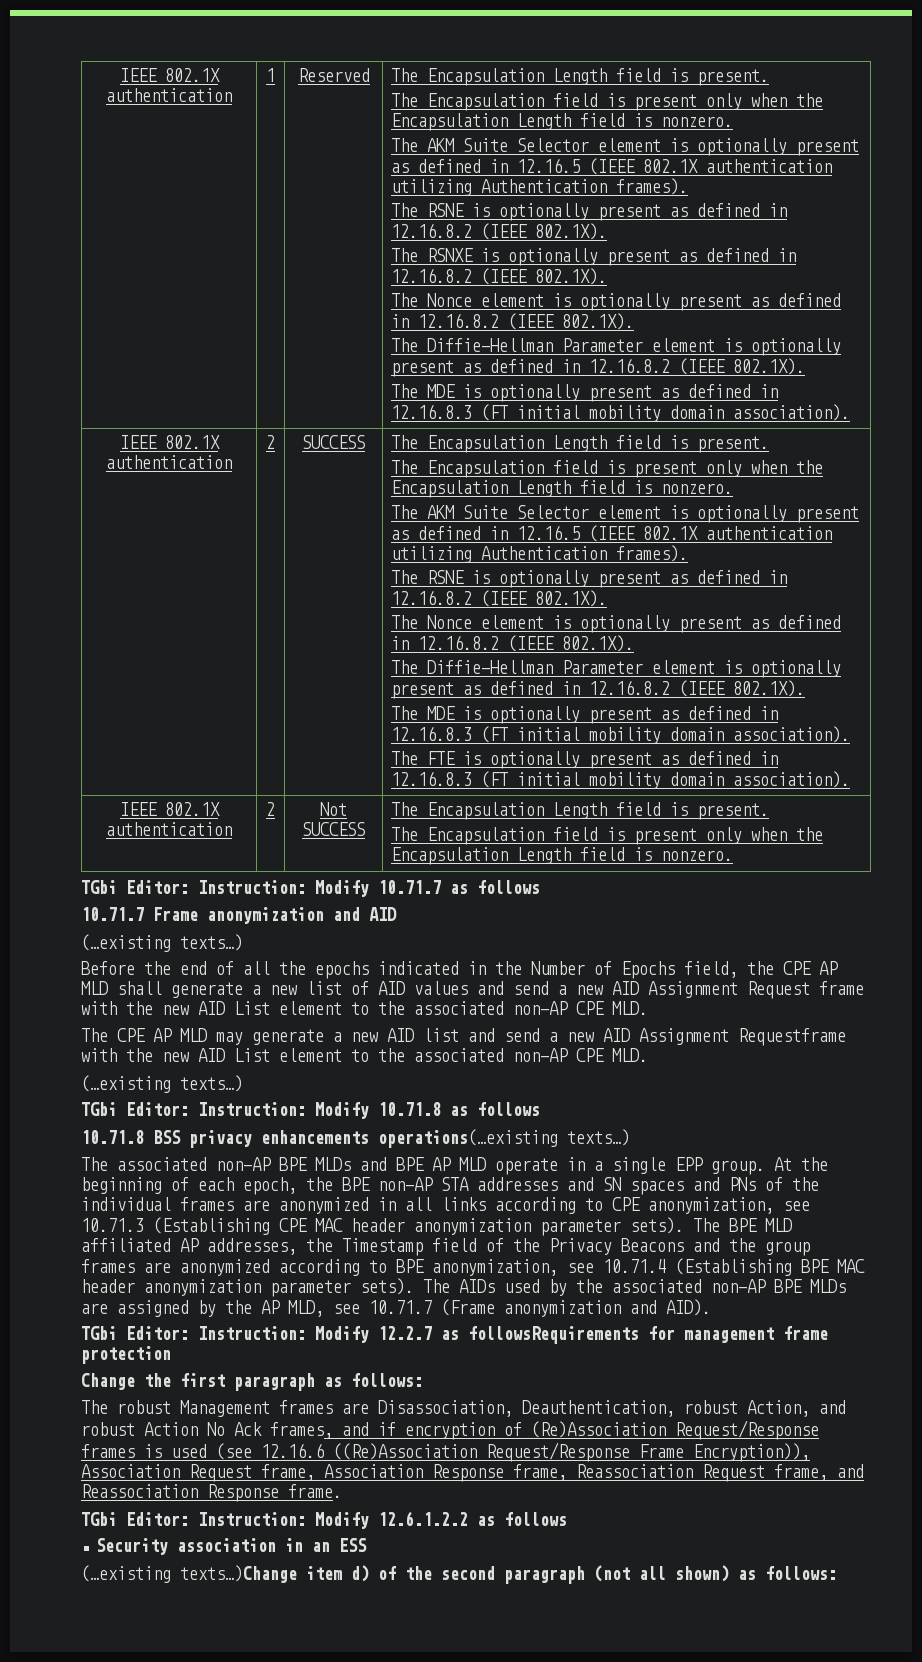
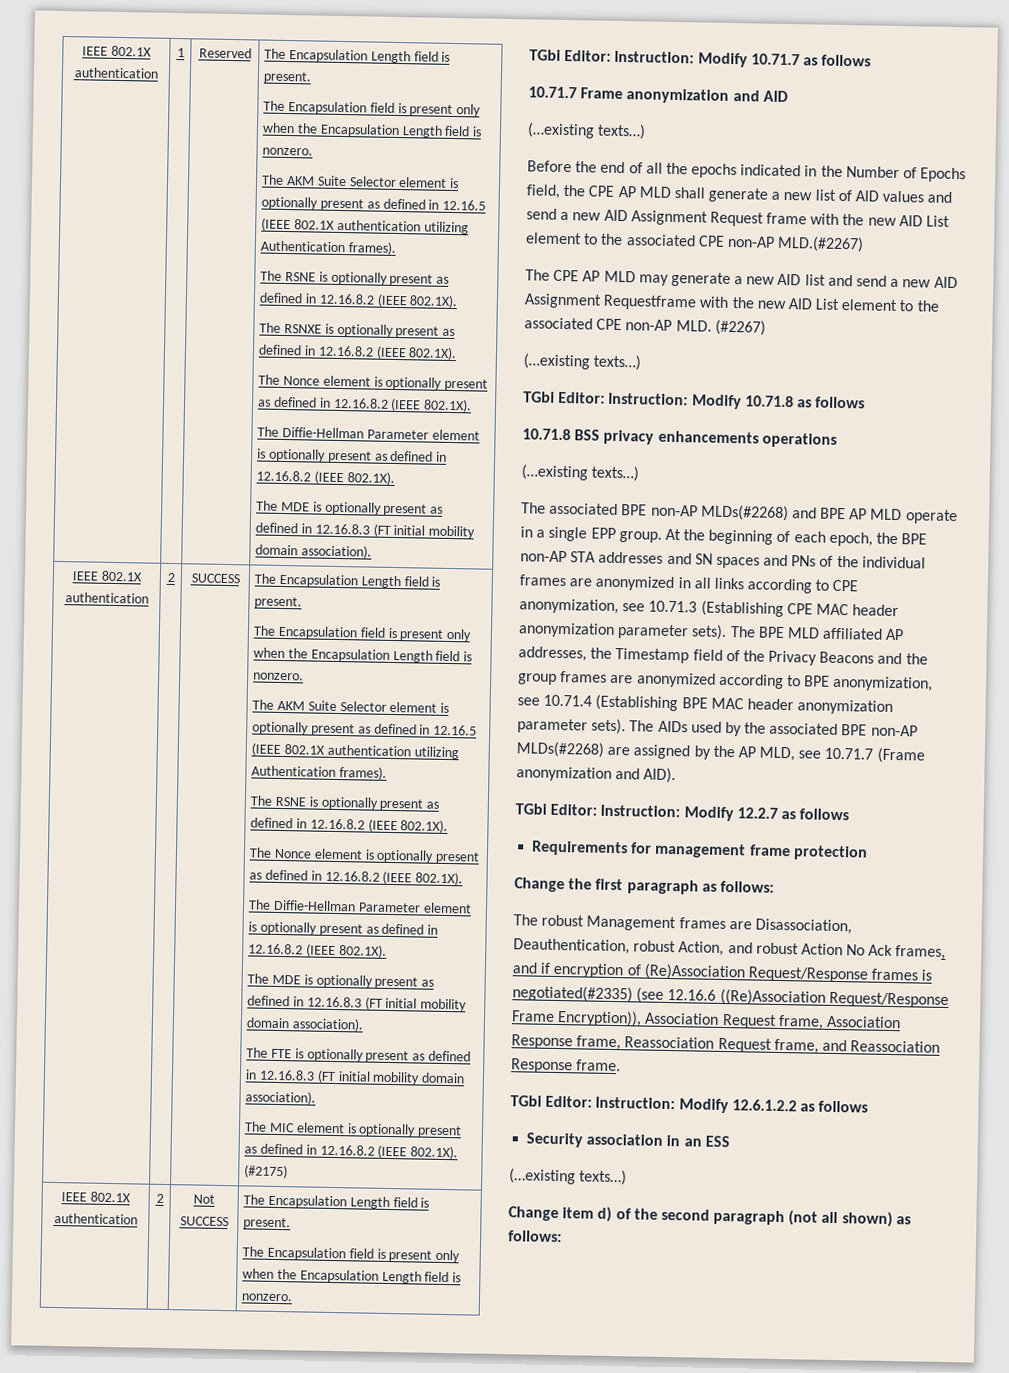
(850, 779) none -> [244,1121,463,1138] [244,1143,459,1160] [244,1164,289,1179] // The MIC element is optionally present as defined in 12.16.8.2 (IEEE 802.1X). (#2175)
[513,1001,648,1015] non-AP CPE MLD. -> [697,235,865,253] CPE non-AP MLD.(#2267)
[513,1048,648,1062] non-AP CPE MLD. -> [596,318,766,336] CPE non-AP MLD. (#2267)
[378,1129,558,1148] operations(…existing -> [761,432,837,448] [521,464,588,481] operations // (…existing
[216,1157,351,1171] non-AP BPE MLDs -> [621,504,789,522] BPE non-AP MLDs(#2268)
[711,1279,846,1293] non-AP BPE MLDs -> [841,724,918,737] [516,741,605,758] BPE non-AP MLDs(#2268)
[468,1326,639,1344] followsRequirements -> [799,808,850,821] [531,840,629,857] follows // Requirements
[171,1444,207,1458] used -> [512,985,633,1003] negotiated(#2335)
[180,1565,297,1583] texts…)Change -> [579,1169,628,1186] [508,1206,559,1222] texts…) // Change

